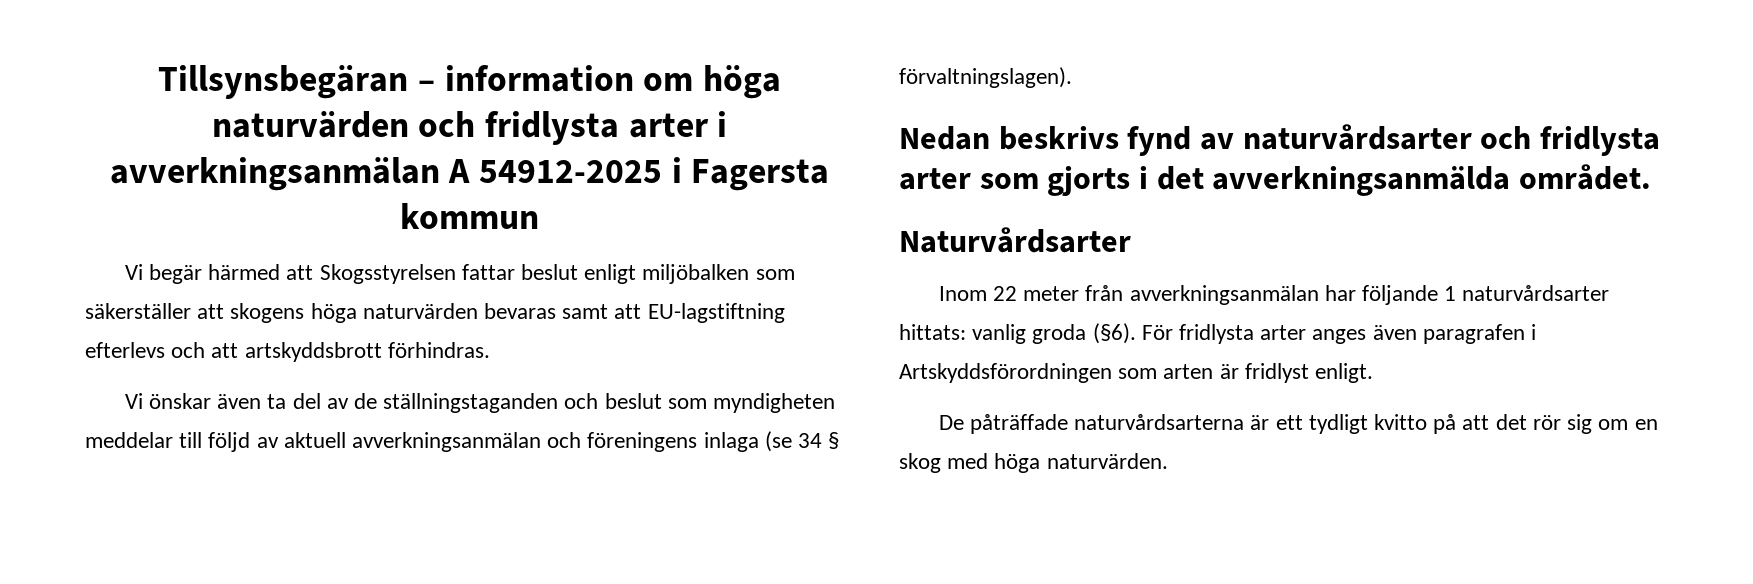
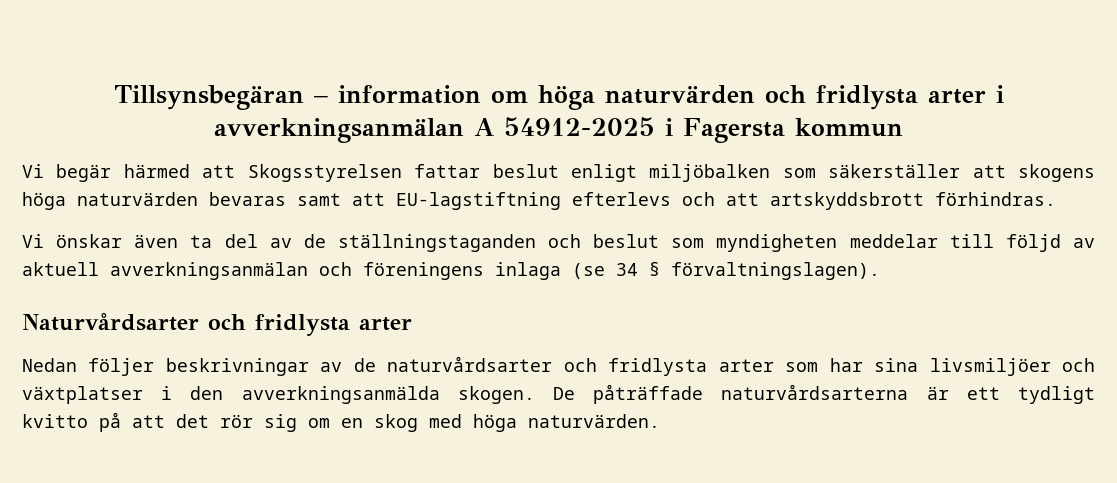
[899,126,1234,156] Nedan beskrivs fynd av -> [22,313,412,336] [22,358,376,376] Naturvårdsarter och fridlysta arter // Nedan följer beskrivningar av de
[1047,164,1651,196] [899,227,1131,253] [938,285,1610,305] [899,323,1537,344] [899,363,1374,383] gjorts i det avverkningsanmälda området. // Naturvårdsarter // Inom 22 meter från avverkningsanmälan har följande 1 naturvårdsarter hittats: vanlig groda (§6). För fridlysta arter anges även paragrafen i Artskyddsförordningen som arten är fridlyst enligt. // -> [829,358,1095,376] [22,386,535,404] har sina livsmiljöer och växtplatser i den avverkningsanmälda skogen.

